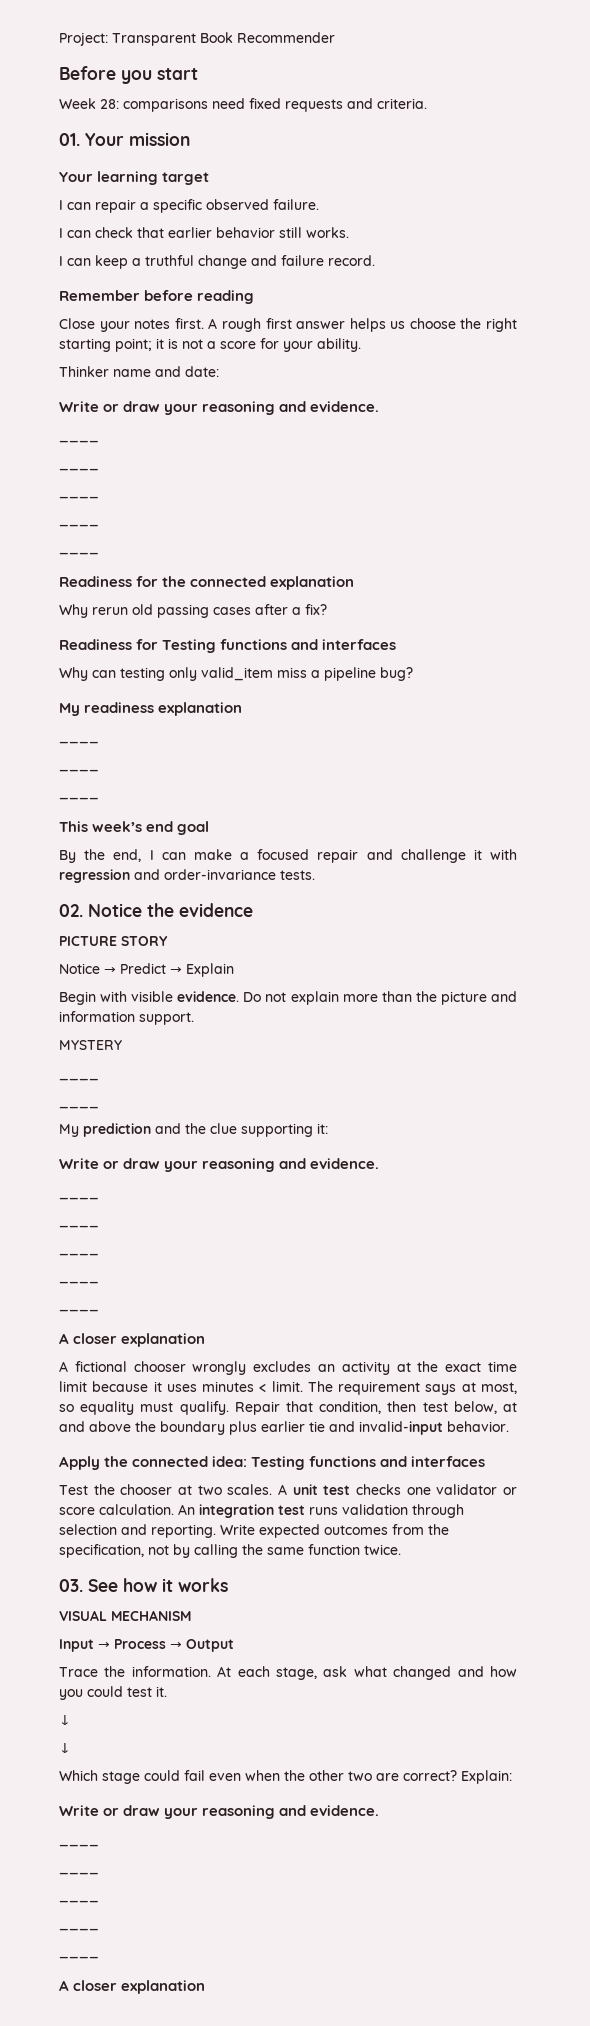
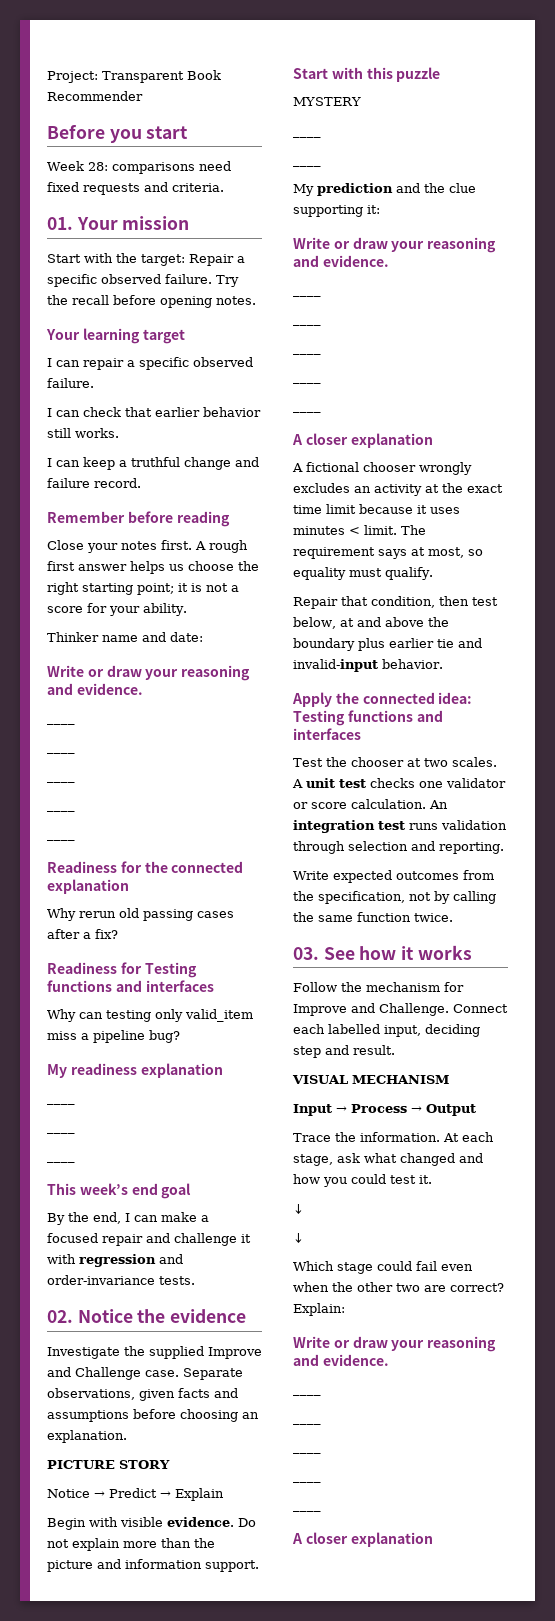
(190, 139) none -> [47,253,245,266] [47,274,239,287] [47,295,256,308] // Start with the target: Repair a specific observed failure. Try the recall before opening notes.
(253, 910) none -> [47,1346,262,1359] [47,1367,243,1380] [47,1388,238,1401] [47,1409,259,1422] [47,1430,127,1443] // Investigate the supplied Improve and Challenge case. Separate observations, given facts and assumptions before choosing an explanation.
(194, 1018) none -> [293,67,441,82] // Start with this puzzle
(229, 1408) none -> (433, 573) //
(216, 1531) none -> (504, 848) //
(228, 1585) none -> [293,982,464,992] [293,1003,508,1016] [293,1024,480,1037] [293,1045,395,1058] // Follow the mechanism for Improve and Challenge. Connect each labelled input, deciding step and result.

